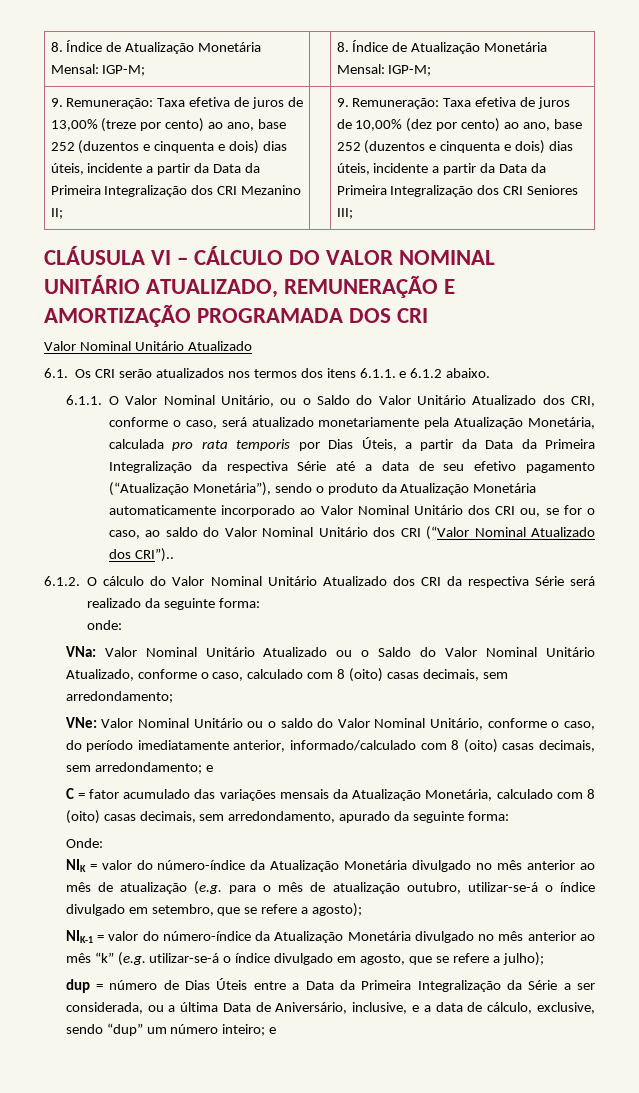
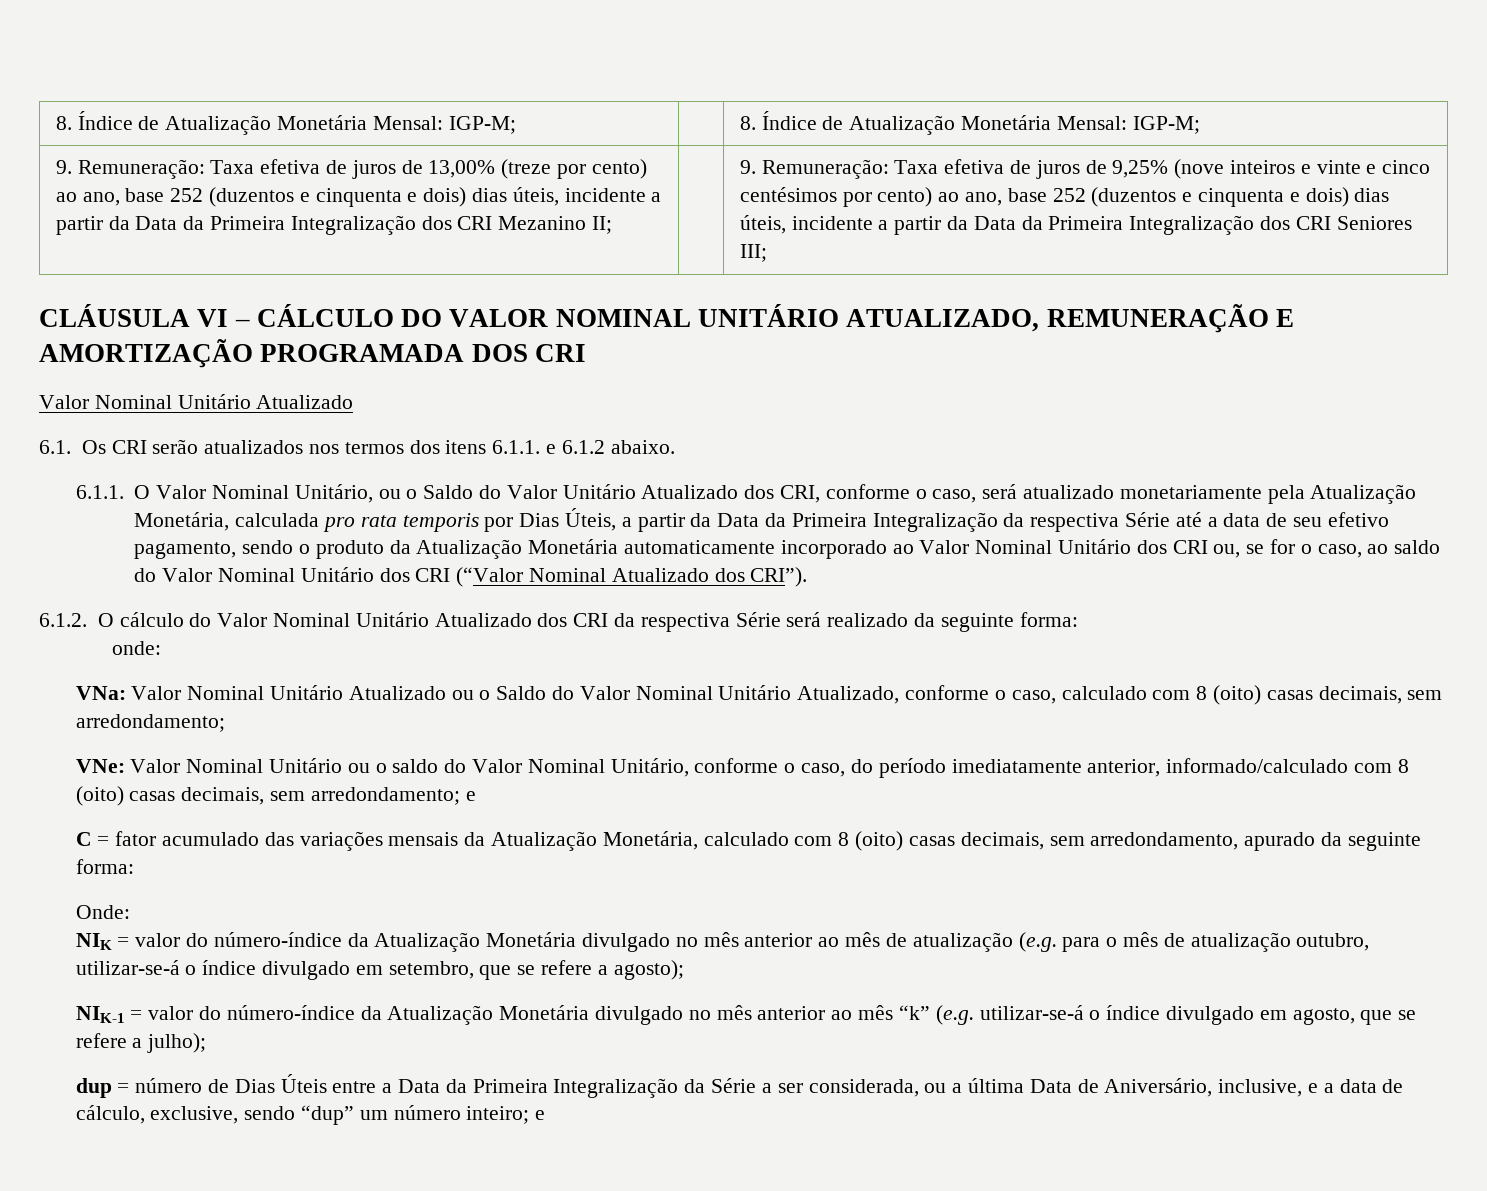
[355,118,433,132] 10,00% (dez -> [1112,159,1431,179] [739,187,837,202] 9,25% (nove inteiros e vinte e cinco centésimos
[526,462,596,473] [108,482,271,496] pagamento (“Atualização Monetária”), -> [134,542,237,559] pagamento,
[134,548,174,562] CRI”).. -> [750,567,808,587] CRI”).

